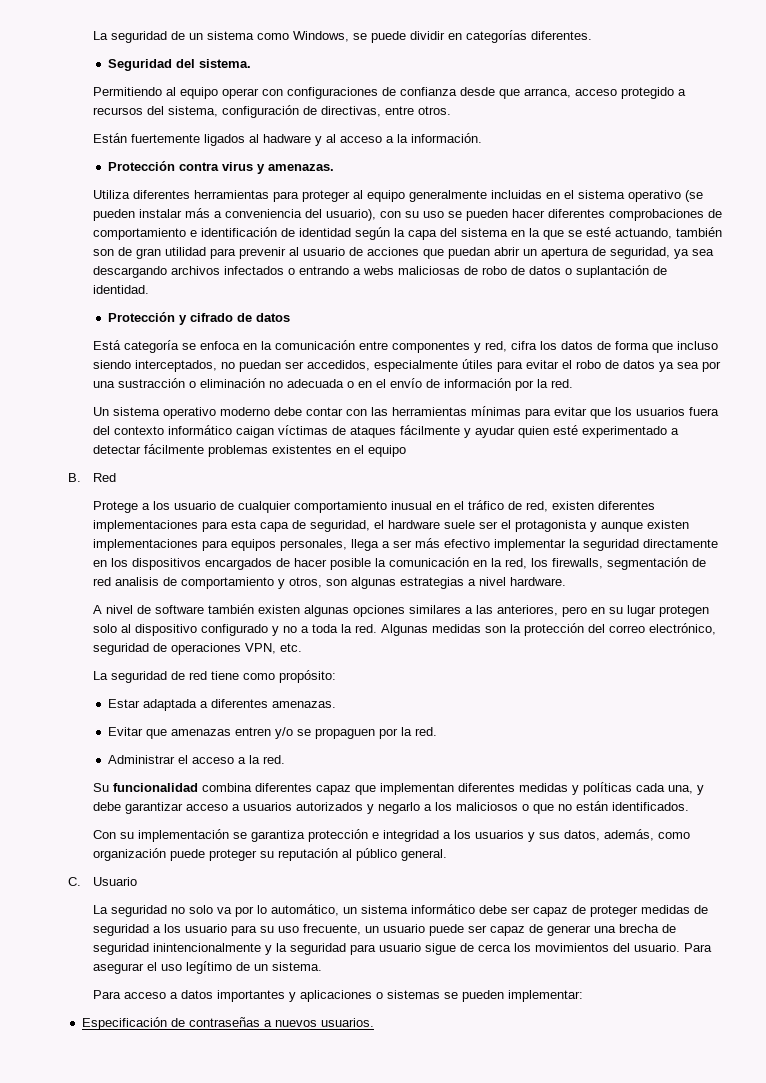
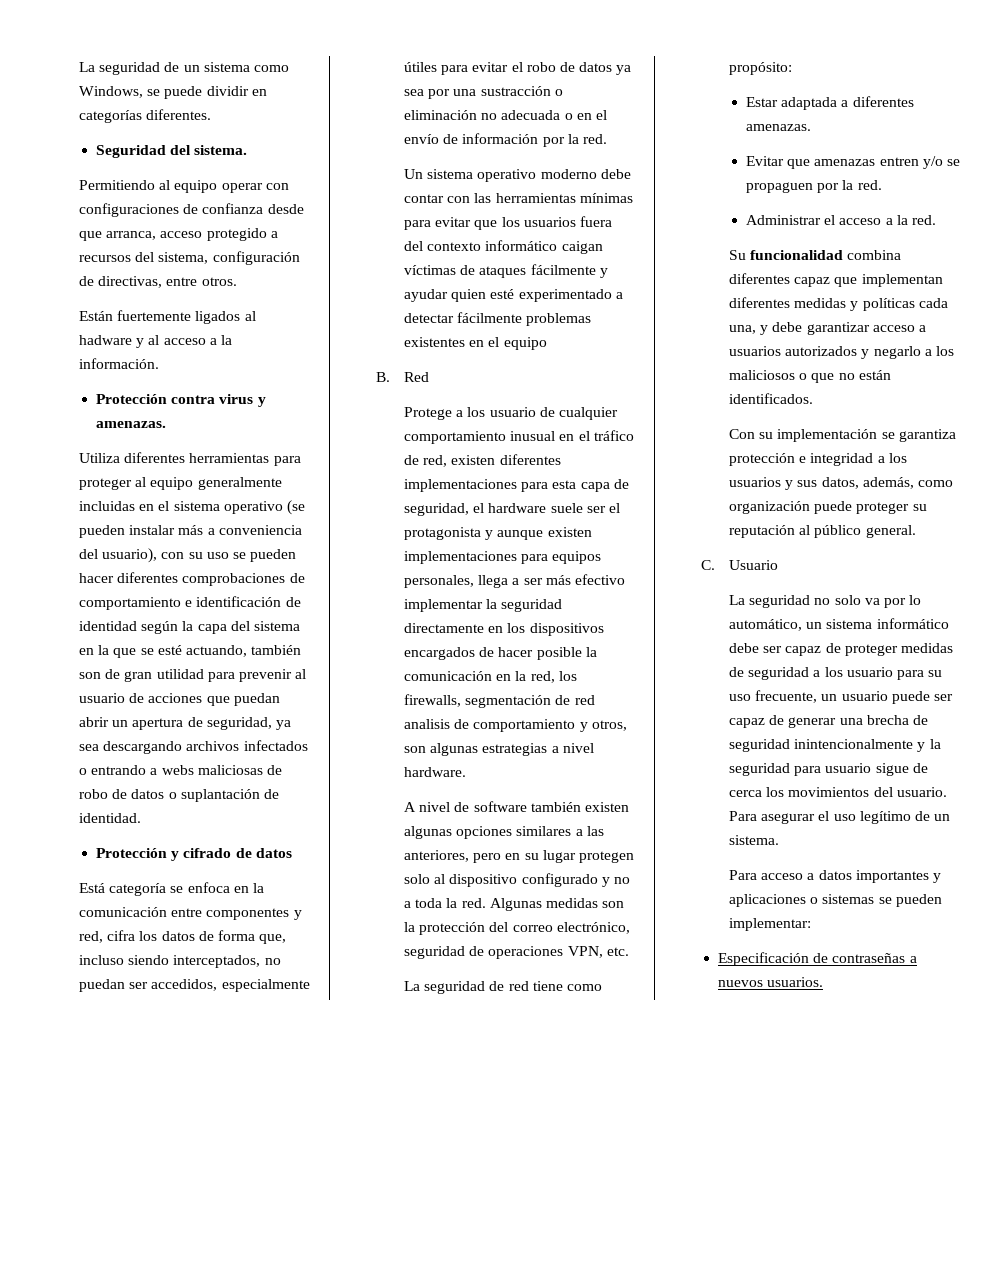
[652,343,674,353] que -> [259,934,287,944] que,

